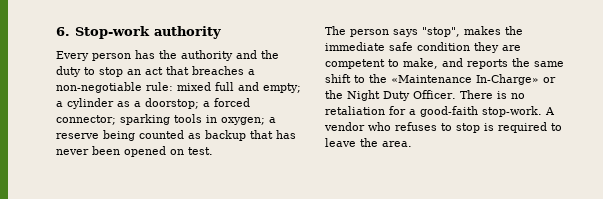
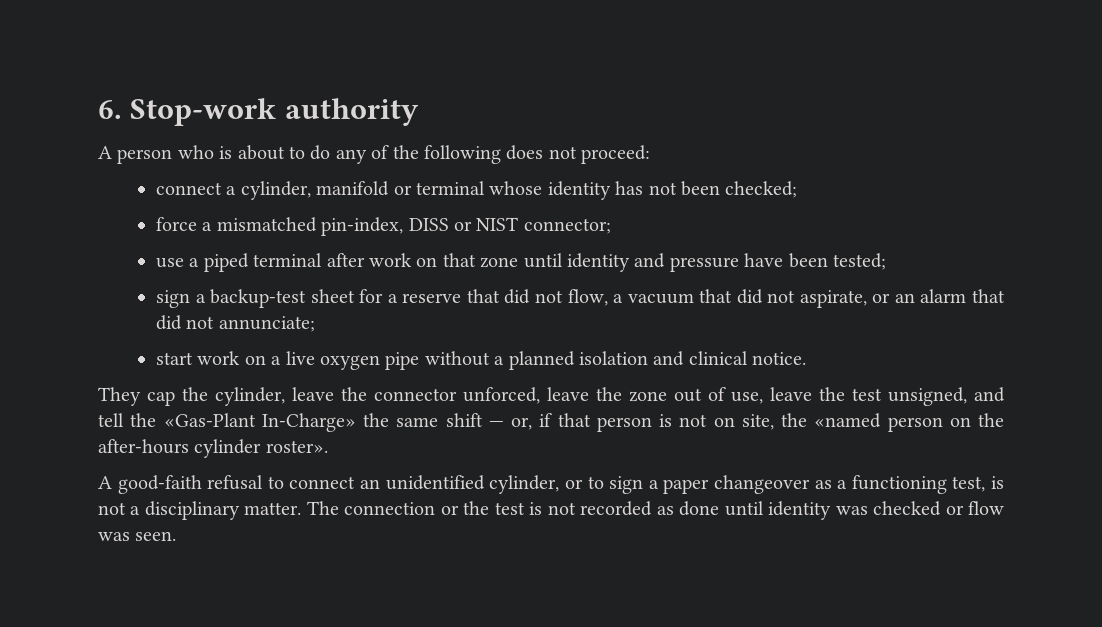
[56,50,279,61] [56,66,255,77] [56,82,301,93] [56,98,250,109] [56,114,276,125] [56,130,296,141] [56,146,213,157] [325,26,523,37] [325,42,521,53] [325,58,564,69] [325,74,556,85] [325,90,525,101] [325,106,555,117] [324,122,562,133] [325,138,412,147] Every person has the authority and the duty to stop an act that breaches a non-negotiable rule: mixed full and empty; a cylinder as a doorstop; a forced connector; sparking tools in oxygen; a reserve being counted as backup that has never been opened on test. // The person says "stop", makes the immediate safe condition they are competent to make, and reports the same shift to the «Maintenance In-Charge» or the Night Duty Officer. There is no retaliation for a good-faith stop-work. A vendor who refuses to stop is required to leave the area. -> [98,145,651,164] [155,181,798,200] [155,217,611,236] [155,253,886,272] [155,289,1005,308] [155,315,315,332] [155,351,807,370] [98,387,1005,406] [98,413,1004,432] [98,439,328,458] [98,475,1004,494] [98,501,1005,520] [98,531,177,541] A person who is about to do any of the following does not proceed: // connect a cylinder, manifold or terminal whose identity has not been checked; // force a mismatched pin-index, DISS or NIST connector; // use a piped terminal after work on that zone until identity and pressure have been tested; // sign a backup-test sheet for a reserve that did not flow, a vacuum that did not aspirate, or an alarm that did not annunciate; // start work on a live oxygen pipe without a planned isolation and clinical notice. // They cap the cylinder, leave the connector unforced, leave the zone out of use, leave the test unsigned, and tell the «Gas-Plant In-Charge» the same shift — or, if that person is not on site, the «named person on the after-hours cylinder roster». // A good-faith refusal to connect an unidentified cylinder, or to sign a paper changeover as a functioning test, is not a disciplinary matter. The connection or the test is not recorded as done until identity was checked or flow was seen.

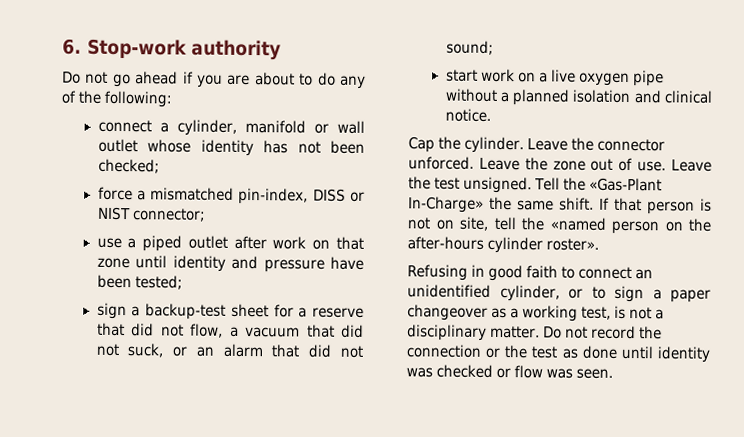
[98,145,233,164] A person who is -> [62,71,251,88] Do not go ahead if you are
[424,145,651,164] following does not proceed: -> [104,90,173,108] following:
[415,181,485,195] terminal -> [337,120,365,134] [97,138,138,153] wall outlet
[253,253,323,267] terminal -> [187,235,228,249] outlet
[799,290,867,308] aspirate, -> [127,343,165,358] suck,
[218,316,315,332] annunciate; -> [445,40,494,55] sound;
[98,387,1005,406] [98,413,124,427] They cap the cylinder, leave the connector unforced, leave the zone out of use, leave the test unsigned, and tell -> [408,136,666,154] [408,156,712,172] [408,176,561,194] Cap the cylinder. Leave the connector unforced. Leave the zone out of use. Leave the test unsigned. Tell
[445,413,553,430] shift — or, if -> [559,197,610,211] shift. If
(774, 422) none -> [493,216,517,231] tell
[98,475,264,494] A good-faith refusal -> [407,264,559,282] Refusing in good faith
[851,475,947,494] functioning -> [522,305,579,322] working
[306,501,339,515] The -> [543,325,663,340] Do not record the
[529,501,653,516] is not recorded -> (559, 352) none

